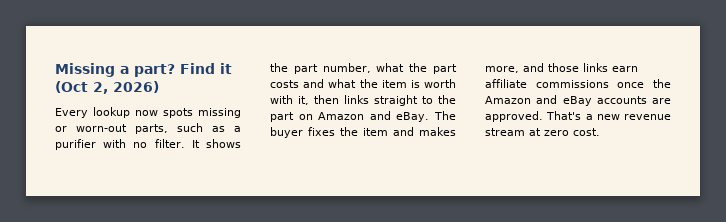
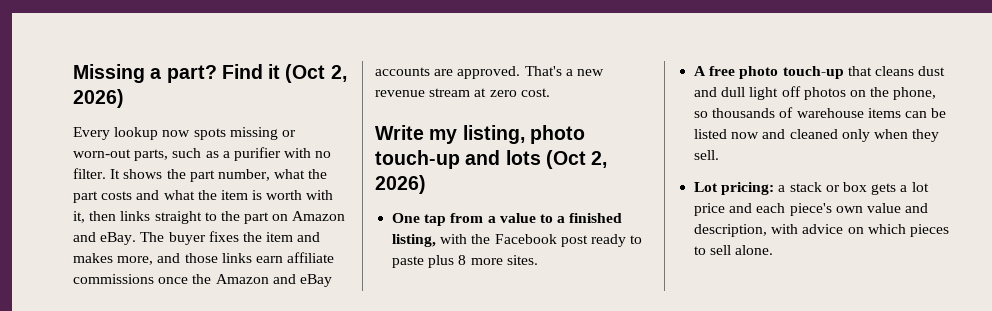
(600, 132) none -> [375,125,585,144] [375,150,608,169] [375,175,426,194] [392,213,623,226] [392,234,643,247] [392,255,538,268] [694,66,946,79] [694,86,937,100] [694,107,947,118] [694,129,940,142] [694,150,720,160] [694,182,929,195] [694,203,929,216] [694,224,949,237] [694,245,774,255] // Write my listing, photo touch-up and lots (Oct 2, 2026) // One tap from a value to a finished listing, with the Facebook post ready to paste plus 8 more sites. // A free photo touch-up that cleans dust and dull light off photos on the phone, so thousands of warehouse items can be listed now and cleaned only when they sell. // Lot pricing: a stack or box gets a lot price and each piece's own value and description, with advice on which pieces to sell alone.

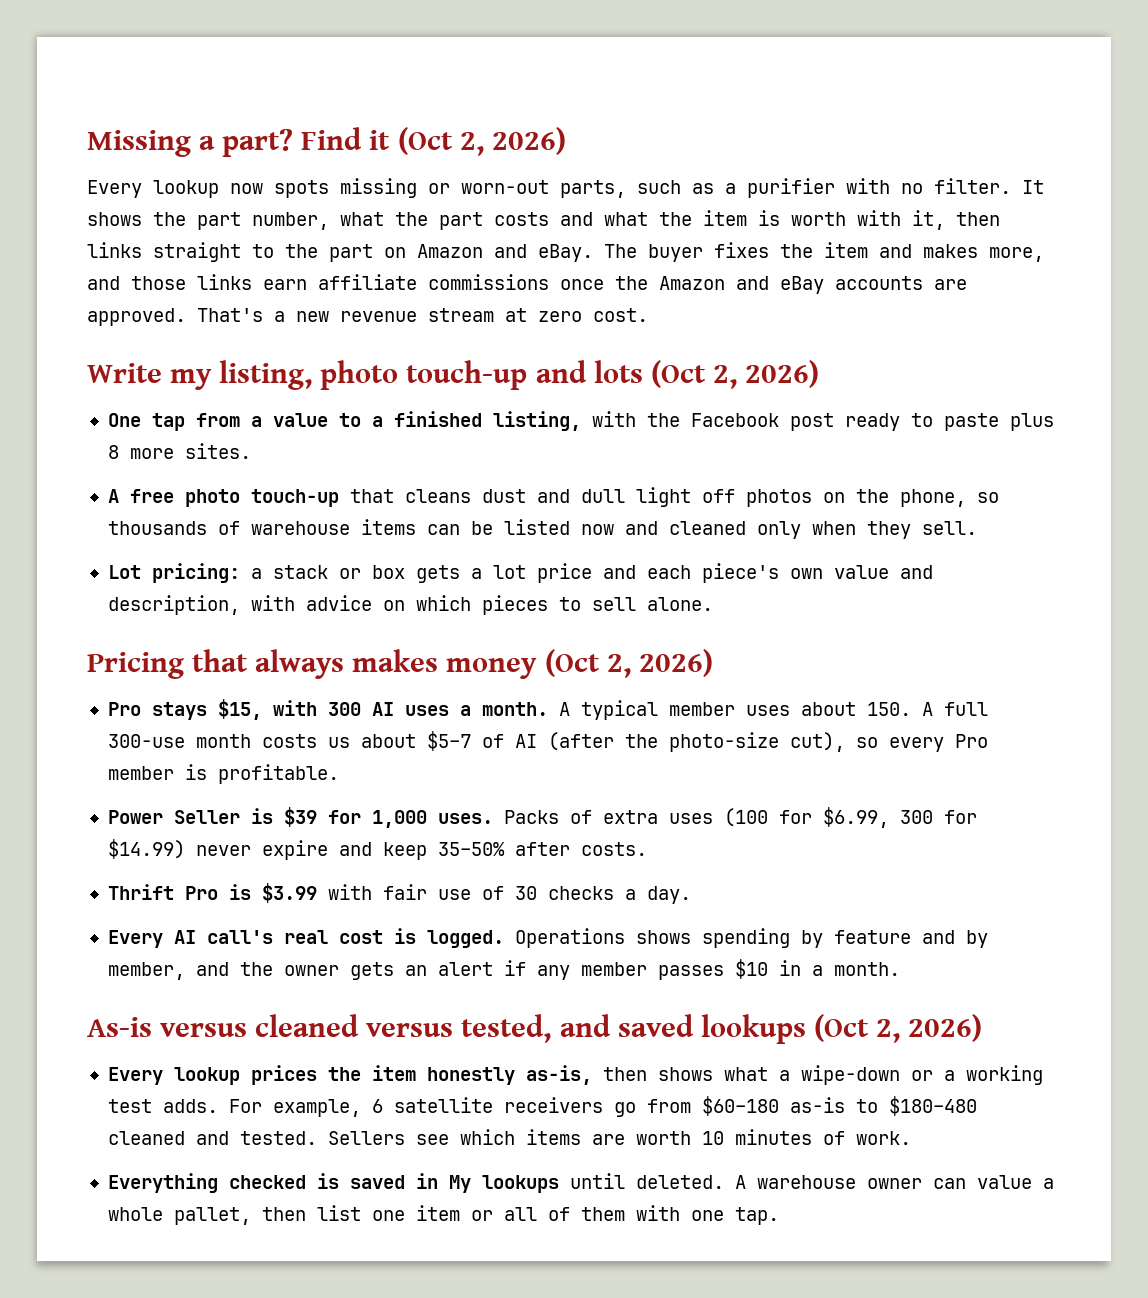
(774, 250) none -> [87,649,713,679] [107,699,988,720] [107,731,988,752] [107,764,339,784] [107,807,977,828] [107,839,647,860] [107,883,691,904] [107,928,988,948] [107,959,900,980] [87,1014,983,1044] [107,1065,1043,1085] [107,1096,977,1117] [107,1129,911,1145] [107,1173,1054,1193] [107,1205,779,1225] // Pricing that always makes money (Oct 2, 2026) // Pro stays $15, with 300 AI uses a month. A typical member uses about 150. A full 300-use month costs us about $5–7 of AI (after the photo-size cut), so every Pro member is profitable. // Power Seller is $39 for 1,000 uses. Packs of extra uses (100 for $6.99, 300 for $14.99) never expire and keep 35–50% after costs. // Thrift Pro is $3.99 with fair use of 30 checks a day. // Every AI call's real cost is logged. Operations shows spending by feature and by member, and the owner gets an alert if any member passes $10 in a month. // As-is versus cleaned versus tested, and saved lookups (Oct 2, 2026) // Every lookup prices the item honestly as-is, then shows what a wipe-down or a working test adds. For example, 6 satellite receivers go from $60–180 as-is to $180–480 cleaned and tested. Sellers see which items are worth 10 minutes of work. // Everything checked is saved in My lookups until deleted. A warehouse owner can value a whole pallet, then list one item or all of them with one tap.

